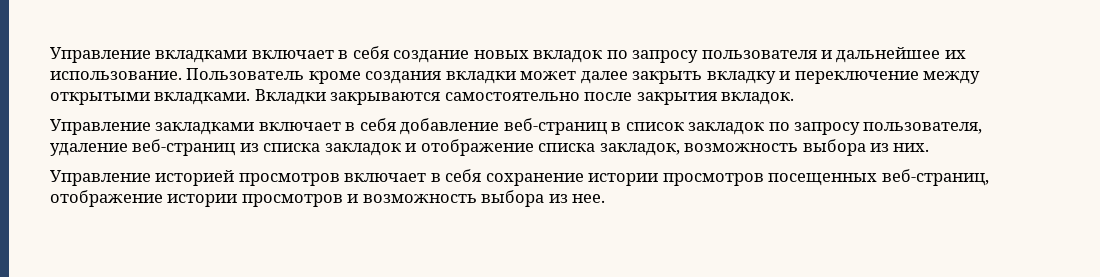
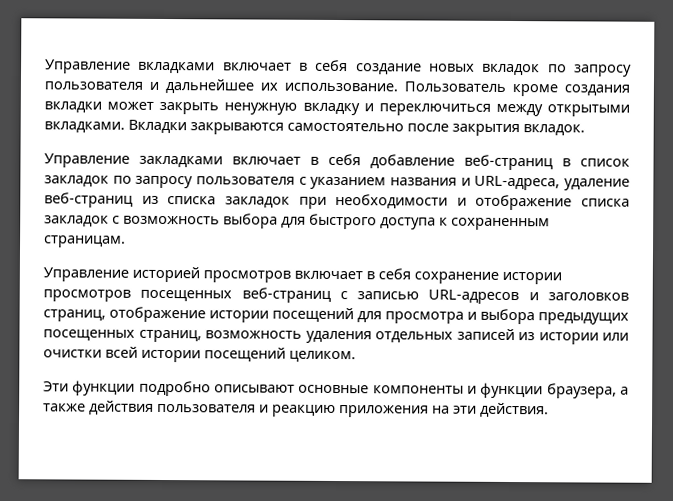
[580,71,703,84] далее закрыть -> [159,101,298,115] закрыть ненужную
[794,71,919,84] переключение -> [378,103,491,116] переключиться
[863,122,983,134] пользователя, -> [196,175,561,191] пользователя с указанием названия и URL-адреса,
(401, 149) none -> [298,193,449,209] при необходимости
[599,139,930,156] закладок, возможность выбора из них. -> [44,213,550,231] [44,235,126,248] закладок с возможность выбора для быстрого доступа к сохраненным страницам.
[881,169,989,186] [50,190,606,207] веб-страниц, отображение истории просмотров и возможность выбора из нее. -> [241,287,629,305] [43,306,629,325] [43,328,629,345] [43,346,356,363] [43,380,629,399] [43,400,549,418] веб-страниц с записью URL-адресов и заголовков страниц, отображение истории посещений для просмотра и выбора предыдущих посещенных страниц, возможность удаления отдельных записей из истории или очистки всей истории посещений целиком. // Эти функции подробно описывают основные компоненты и функции браузера, а также действия пользователя и реакцию приложения на эти действия.

